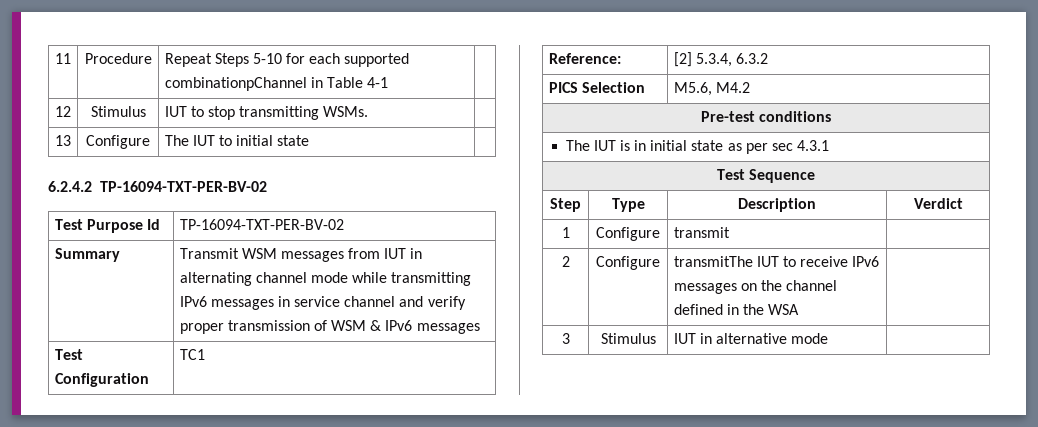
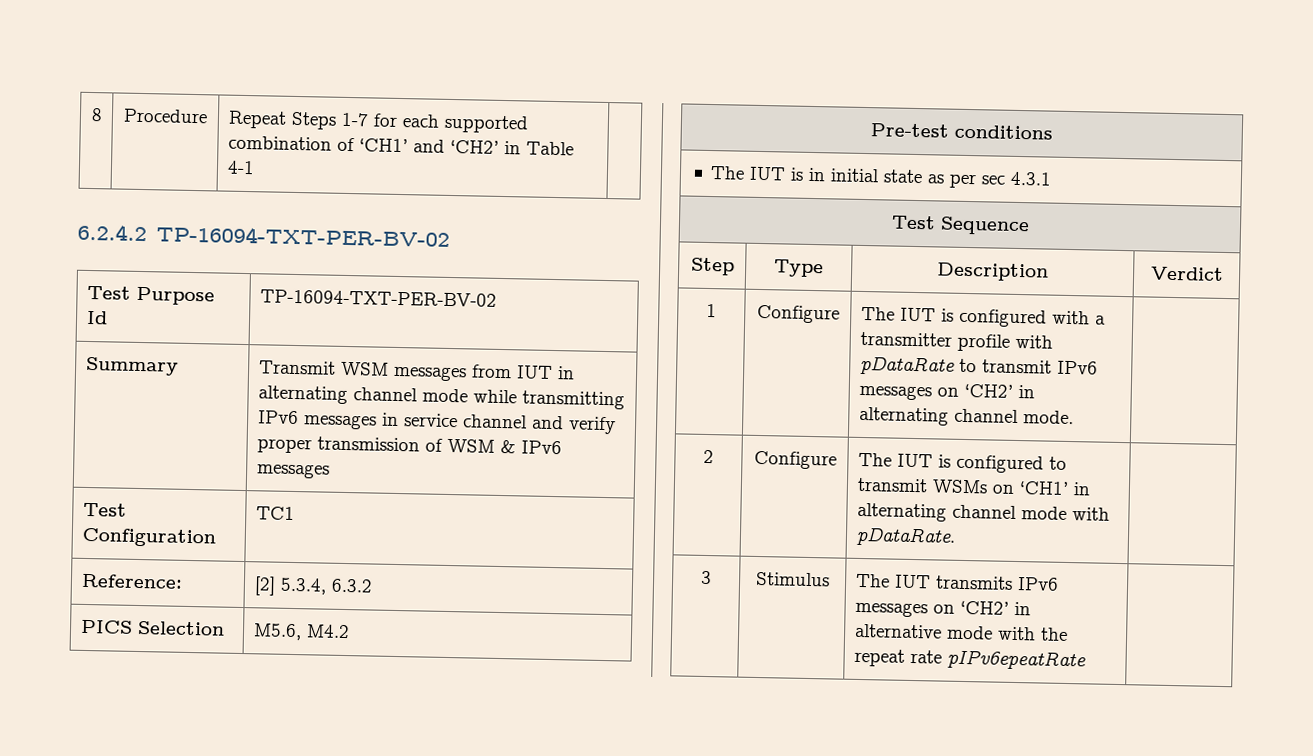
[55,53,71,64] 11 -> [90,107,103,122] 8
[252,53,282,64] 5-10 -> [340,112,369,127] 1-7
[164,77,389,91] [55,106,71,117] [90,106,146,117] [164,106,369,120] [55,135,71,146] [86,135,150,149] [164,135,310,146] combinationpChannel in Table 4-1 | // 12 | Stimulus | IUT to stop transmitting WSMs. | // 13 | Configure | The IUT to initial state -> [227,135,574,156] [226,160,255,175] combination of ‘CH1’ and ‘CH2’ in Table 4-1
[673,227,730,238] [561,256,570,267] [596,256,660,270] [673,256,880,267] [673,280,838,294] [673,304,800,315] [561,333,570,344] [600,333,656,344] [673,333,829,344] transmit | // 2 | Configure | transmitThe IUT to receive IPv6 messages on the channel defined in the WSA | // 3 | Stimulus | IUT in alternative mode -> [860,306,1106,328] [859,331,1053,352] [859,355,1098,376] [858,383,1035,401] [858,406,1074,426] [703,449,714,464] [753,450,837,470] [857,452,1067,474] [856,477,1091,496] [856,502,1110,522] [855,526,956,547] [701,570,712,585] [756,571,830,587] [854,573,1059,591] [854,600,1031,618] [854,623,1068,642] [853,648,1086,671] The IUT is configured with a transmitter profile with pDataRate to transmit IPv6 messages on ‘CH2’ in alternating channel mode. | // 2 | Configure | The IUT is configured to transmit WSMs on ‘CH1’ in alternating channel mode with pDataRate. | // 3 | Stimulus | The IUT transmits IPv6 messages on ‘CH2’ in alternative mode with the repeat rate pIPv6epeatRate

